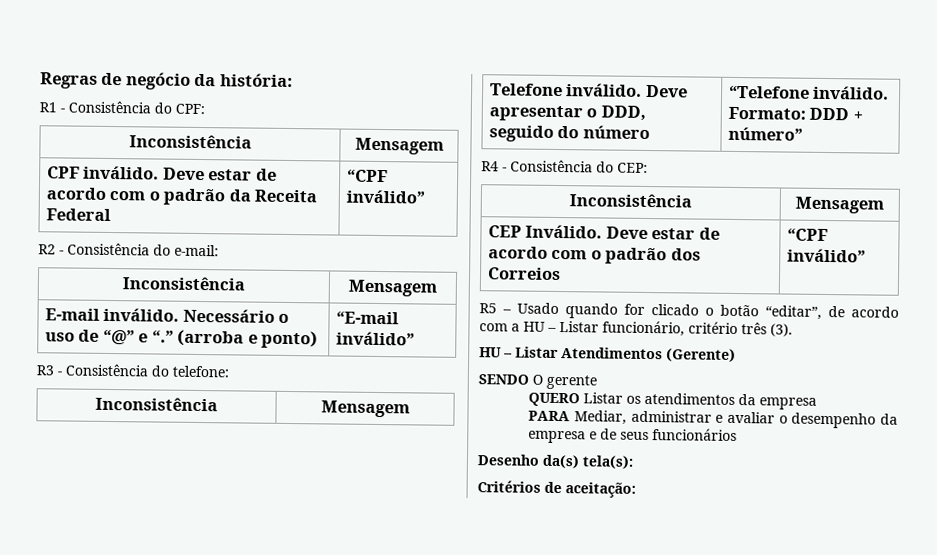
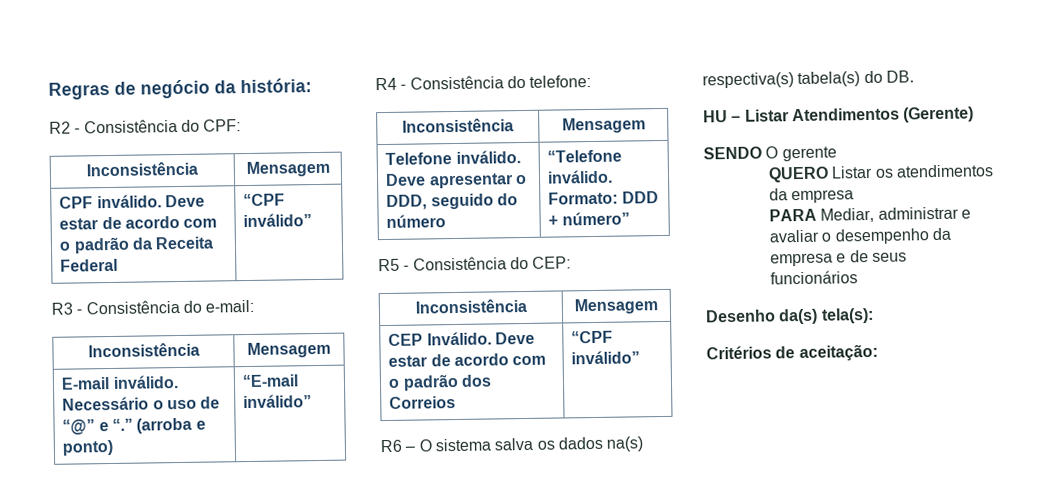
[39,102,57,113] R1 -> [49,121,71,134] R2
[38,244,56,255] R2 -> [51,302,73,315] R3
[36,365,54,376] R3 -> [375,77,397,91] R4
[481,161,499,172] R4 -> [378,258,400,272] R5
[479,302,899,320] [479,320,793,337] R5 – Usado quando for clicado o botão “editar”, de acordo com a HU – Listar funcionário, critério três (3). -> [380,436,644,453] [702,70,914,89] R6 – O sistema salva os dados na(s) respectiva(s) tabela(s) do DB.

